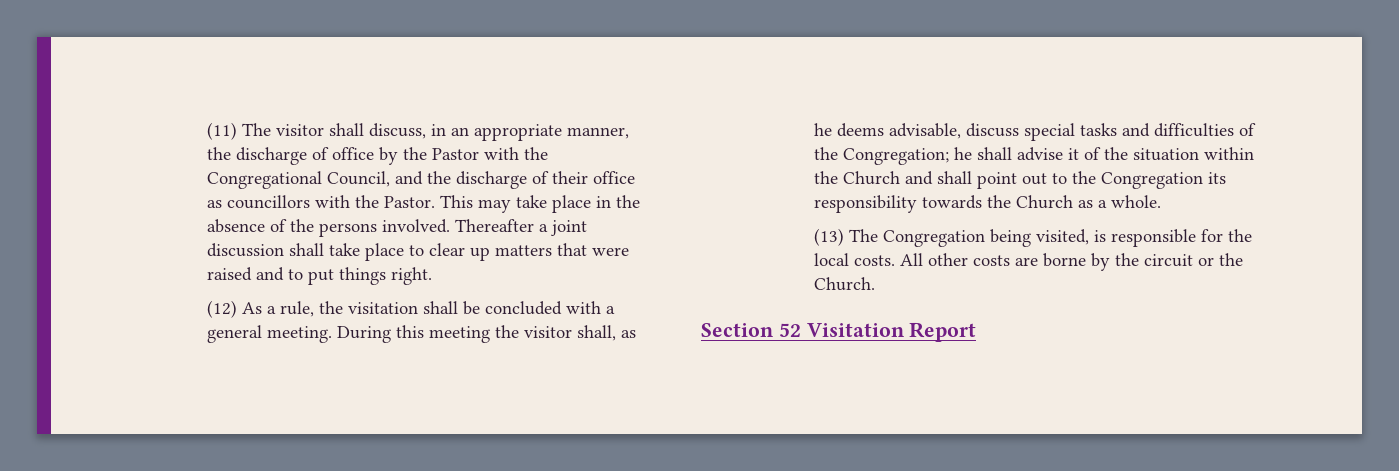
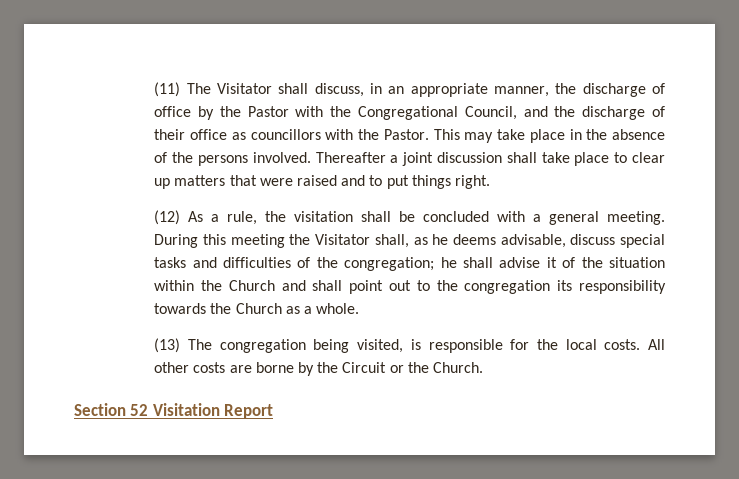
[275,124,324,136] visitor -> [216,83,272,94] Visitator
[523,326,572,338] visitor -> [315,234,371,245] Visitator
[842,148,949,165] Congregation; -> [344,257,435,271] congregation;
[1100,172,1203,189] Congregation -> [464,280,551,294] congregation
[882,230,985,247] Congregation -> [219,339,306,353] congregation
[1143,254,1193,267] circuit -> [342,362,387,373] Circuit

